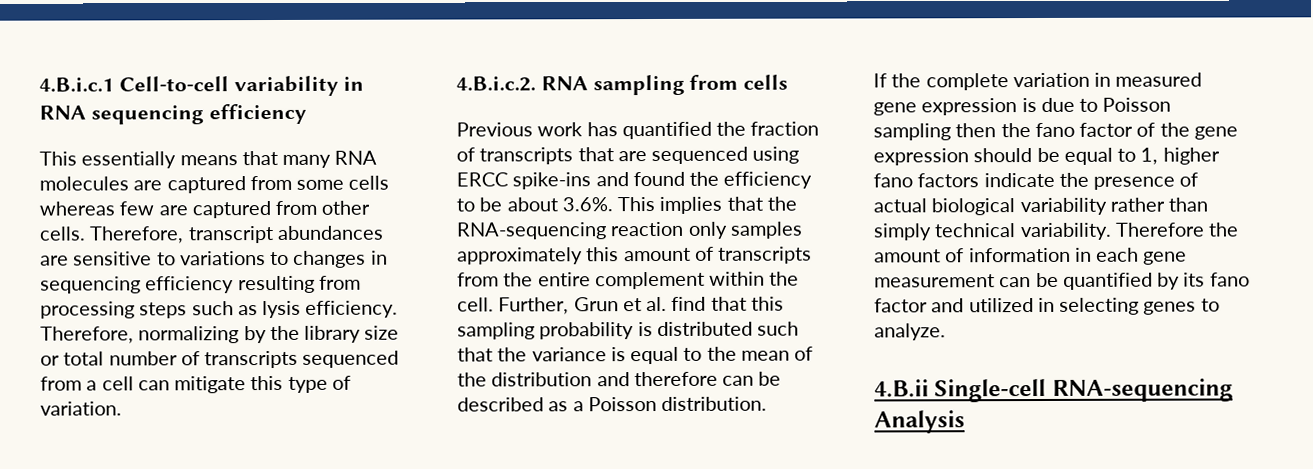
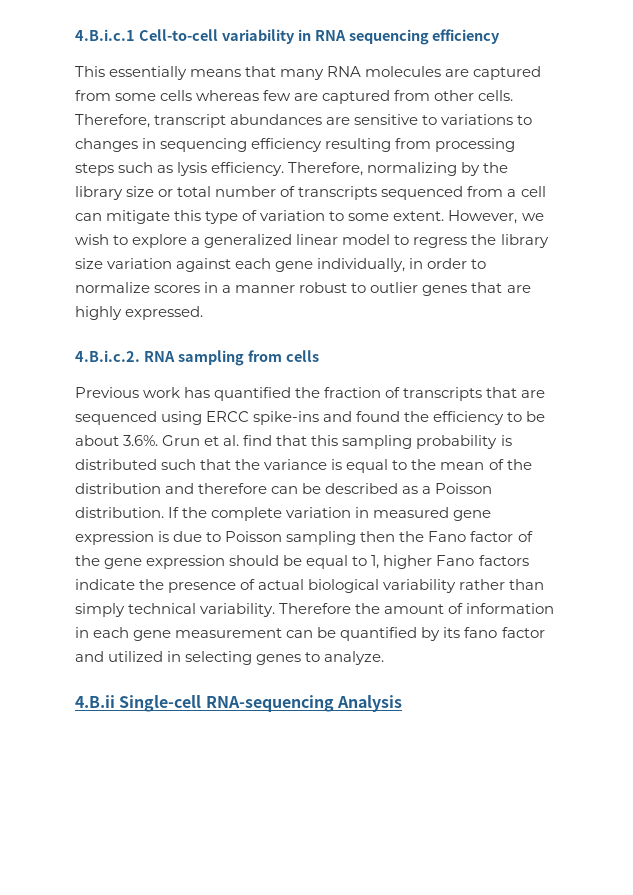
[40,401,122,416] variation. -> [260,210,544,224] [75,234,549,248] [75,258,487,272] [75,282,531,296] [75,306,204,320] variation to some extent. However, we wish to explore a generalized linear model to regress the library size variation against each gene individually, in order to normalize scores in a manner robust to outlier genes that are highly expressed.
[617,196,797,214] [456,221,803,240] [457,246,813,265] [457,271,800,290] [457,297,570,315] This implies that the RNA-sequencing reaction only samples approximately this amount of transcripts from the entire complement within the cell. Further, -> (159, 440) none
(768, 403) // -> (164, 512) none
[1034,122,1075,138] fano -> [428,531,467,542] Fano
[873,173,913,188] fano -> [436,555,475,566] Fano

